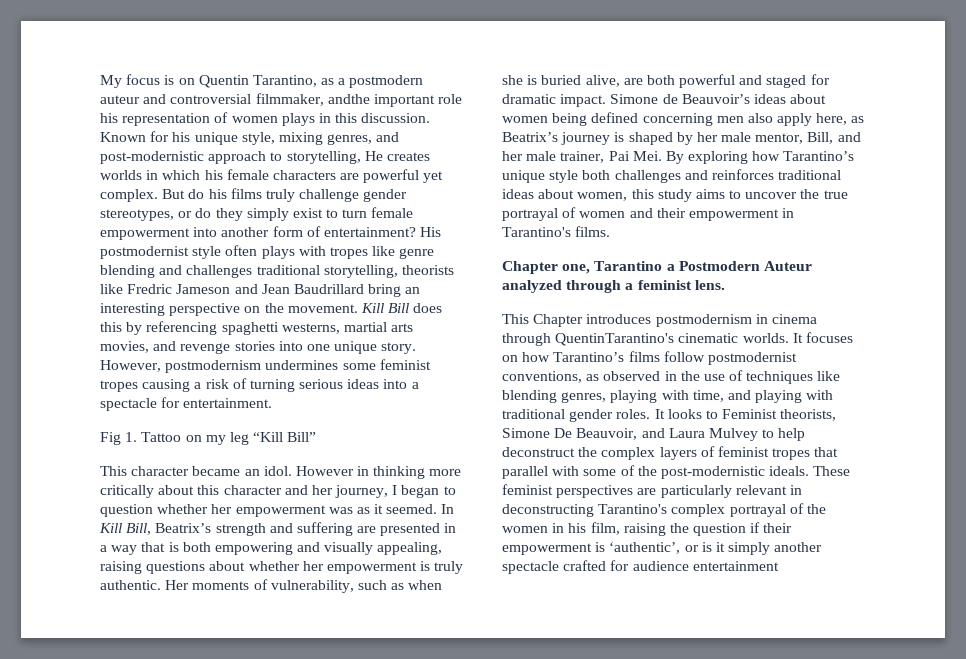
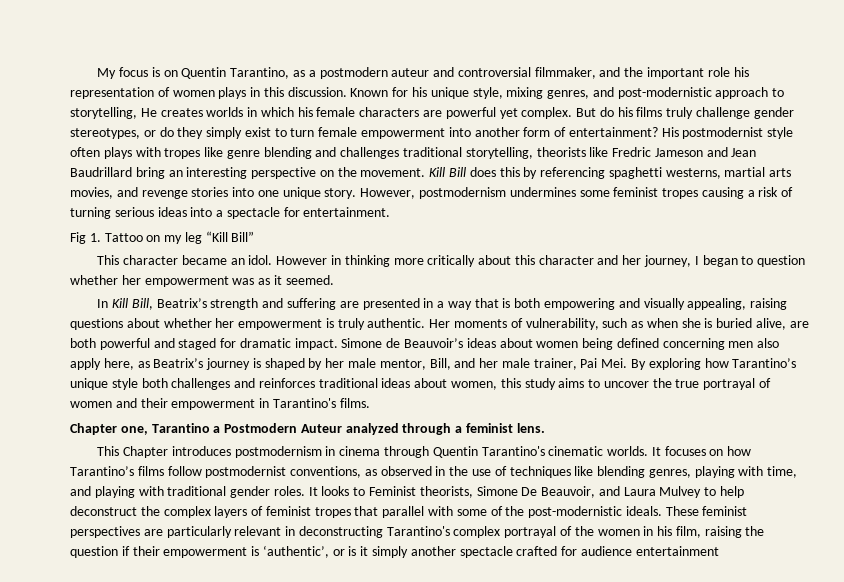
[327,94,370,104] andthe -> [599,67,644,77] and the
(438, 509) none -> (334, 280) //
[555,333,675,346] QuentinTarantino's -> [432,446,545,458] Quentin Tarantino's

